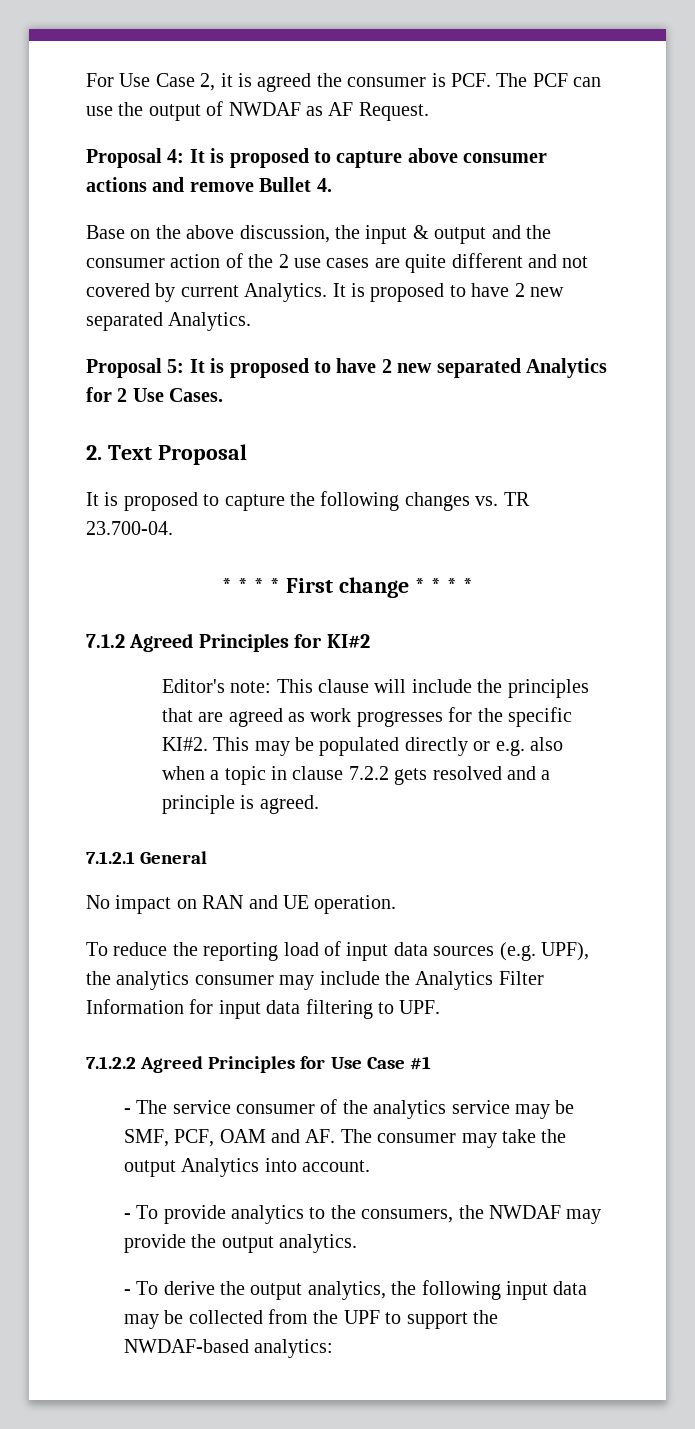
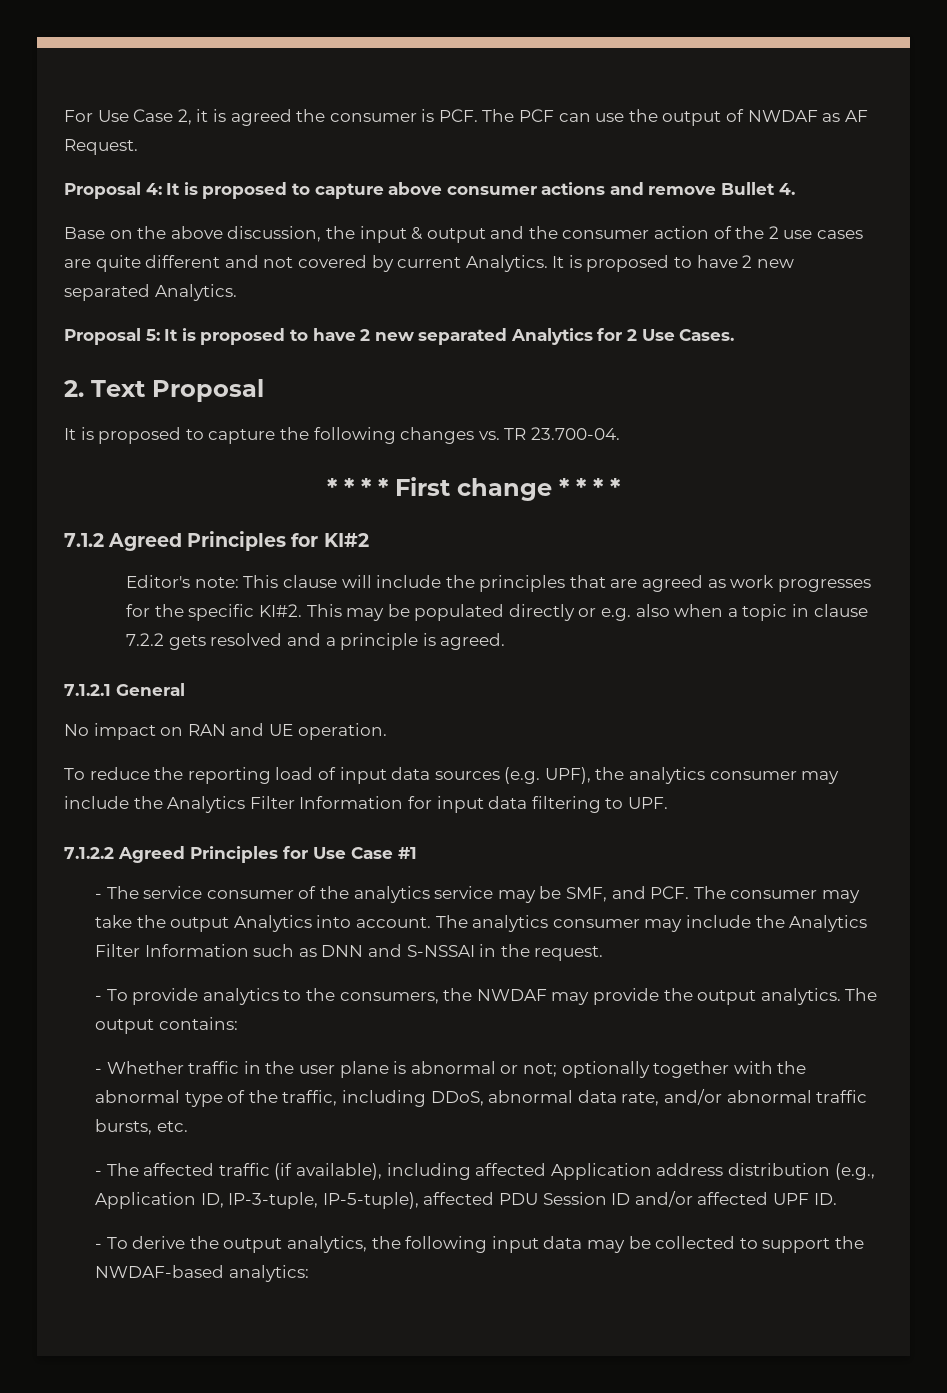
[174,1129,336,1147] PCF, OAM and AF. -> [611,886,690,899] and PCF.
(371, 1166) none -> [435,915,868,932] [95,944,604,961] The analytics consumer may include the Analytics Filter Information such as DNN and S-NSSAI in the request.
(358, 1243) none -> [845,988,878,1001] [95,1017,238,1034] [95,1061,807,1078] [95,1089,868,1107] [95,1119,188,1135] [95,1163,875,1180] [95,1191,837,1209] The output contains: // - Whether traffic in the user plane is abnormal or not; optionally together with the abnormal type of the traffic, including DDoS, abnormal data rate, and/or abnormal traffic bursts, etc. // - The affected traffic (if available), including affected Application address distribution (e.g., Application ID, IP-3-tuple, IP-5-tuple), affected PDU Session ID and/or affected UPF ID.
[268,1309,380,1324] from the UPF -> (736, 1242) none

